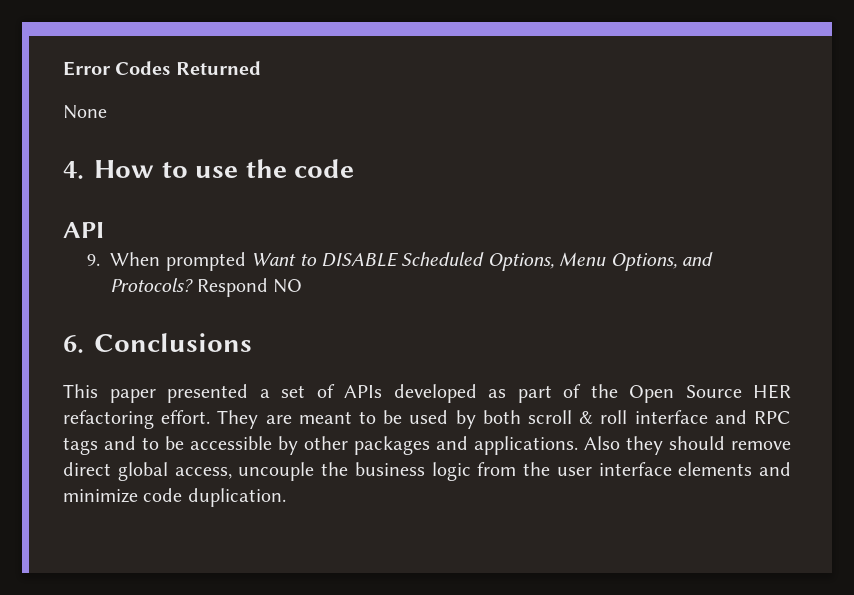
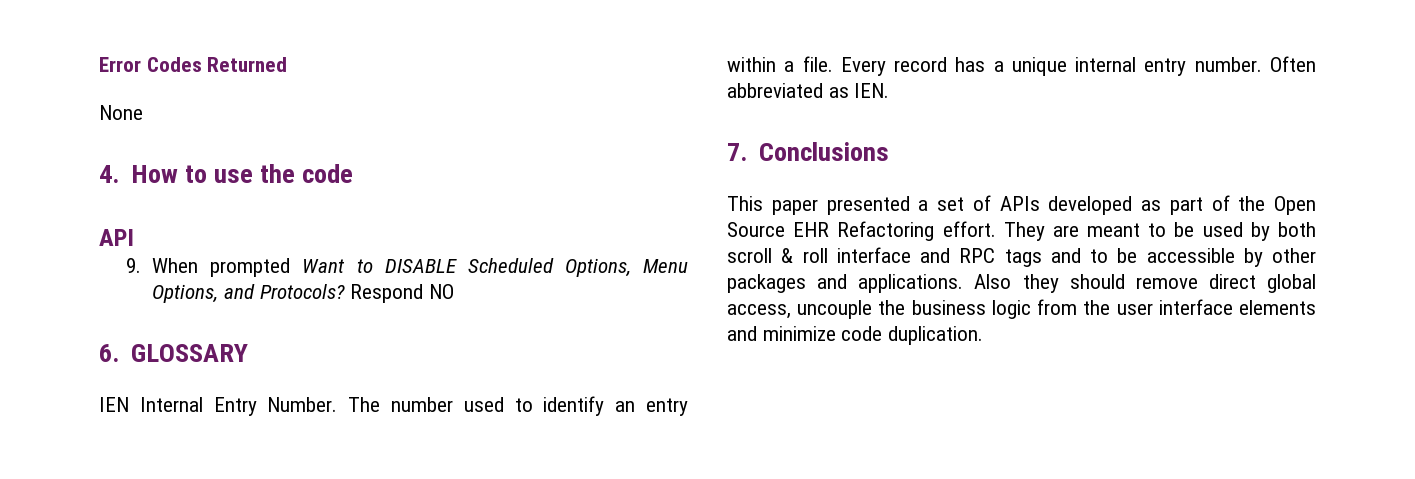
(84, 344) none -> [130,344,248,362] [99,396,688,416] [727,56,1316,76] [727,83,890,98] [727,143,748,161] GLOSSARY // IEN Internal Entry Number. The number used to identify an entry within a file. Every record has a unique internal entry number. Often abbreviated as IEN. // 7.
[753,384,791,399] [63,410,154,429] HER refactoring -> [793,221,935,241] EHR Refactoring

